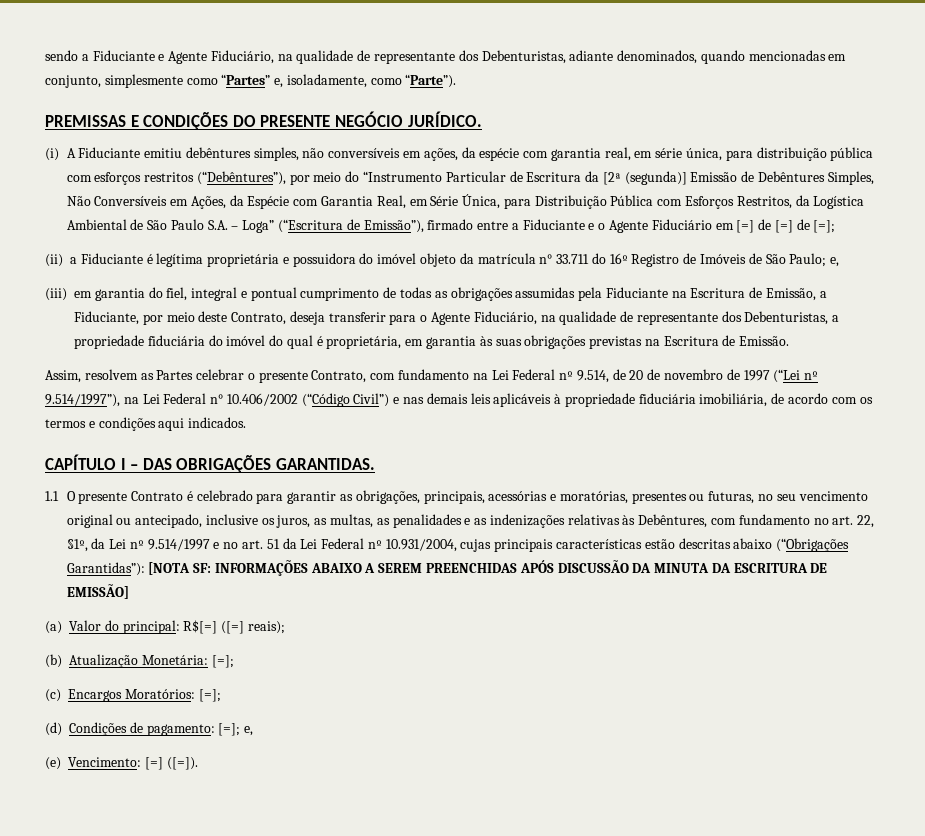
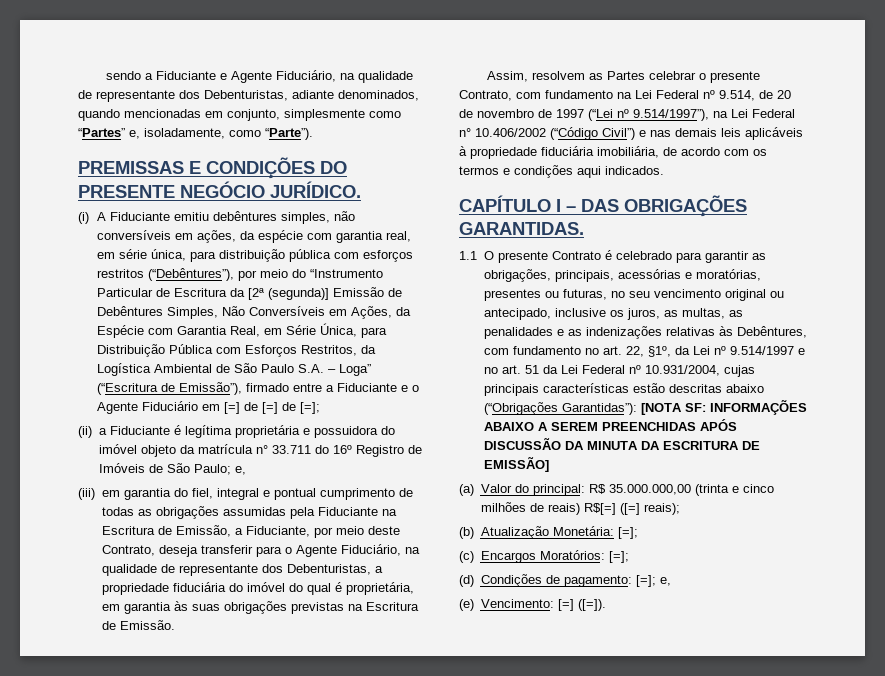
(180, 627) none -> [588,484,774,496] [480,502,580,515] R$ 35.000.000,00 (trinta e cinco milhões de reais)

